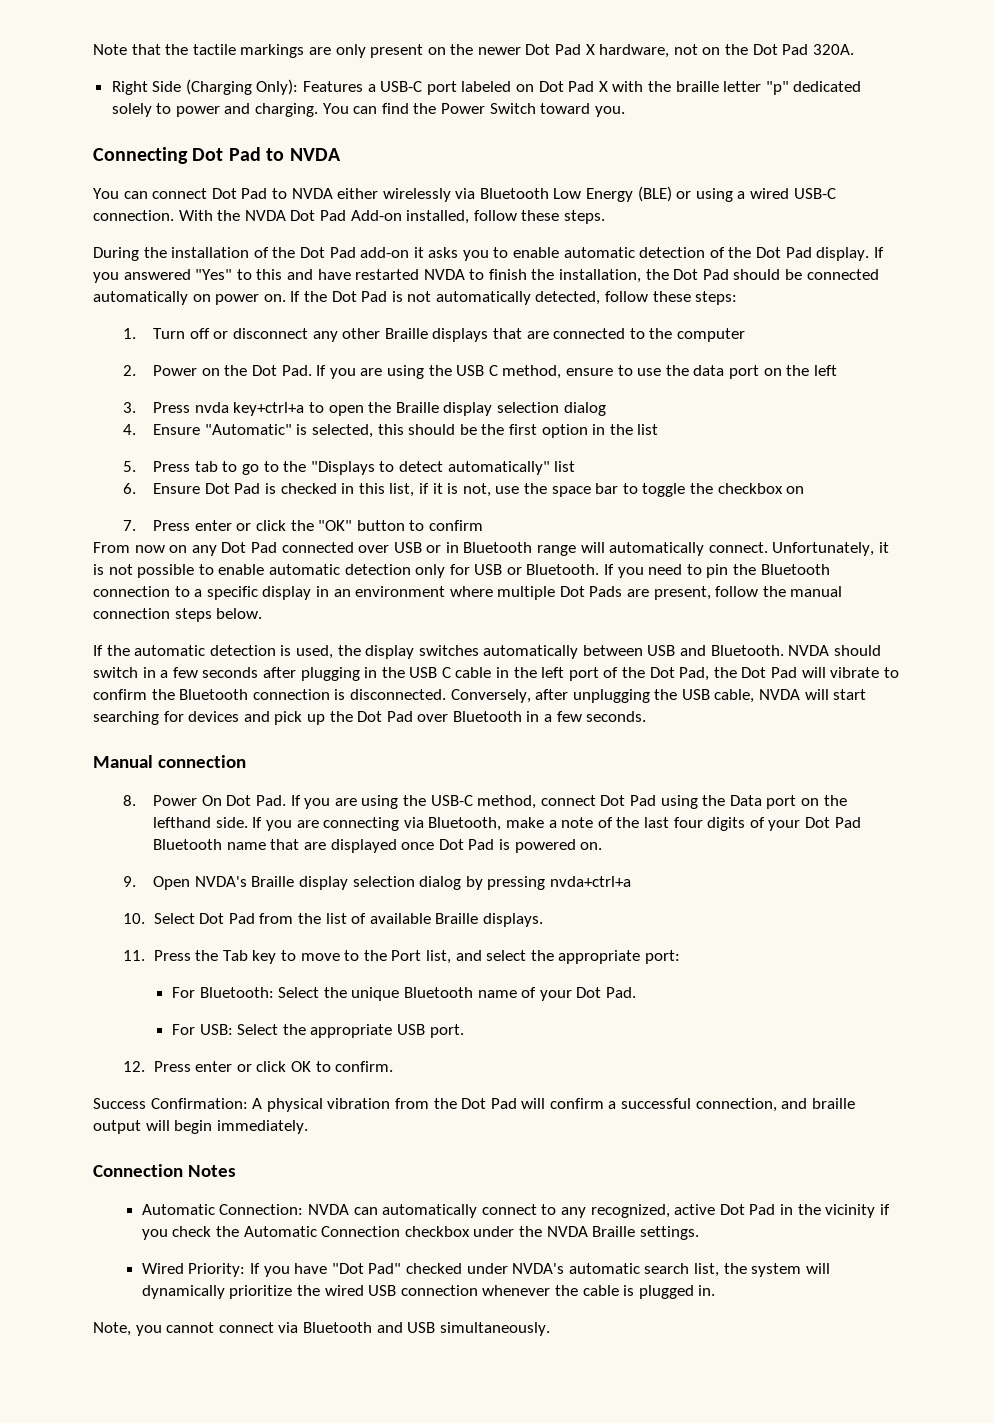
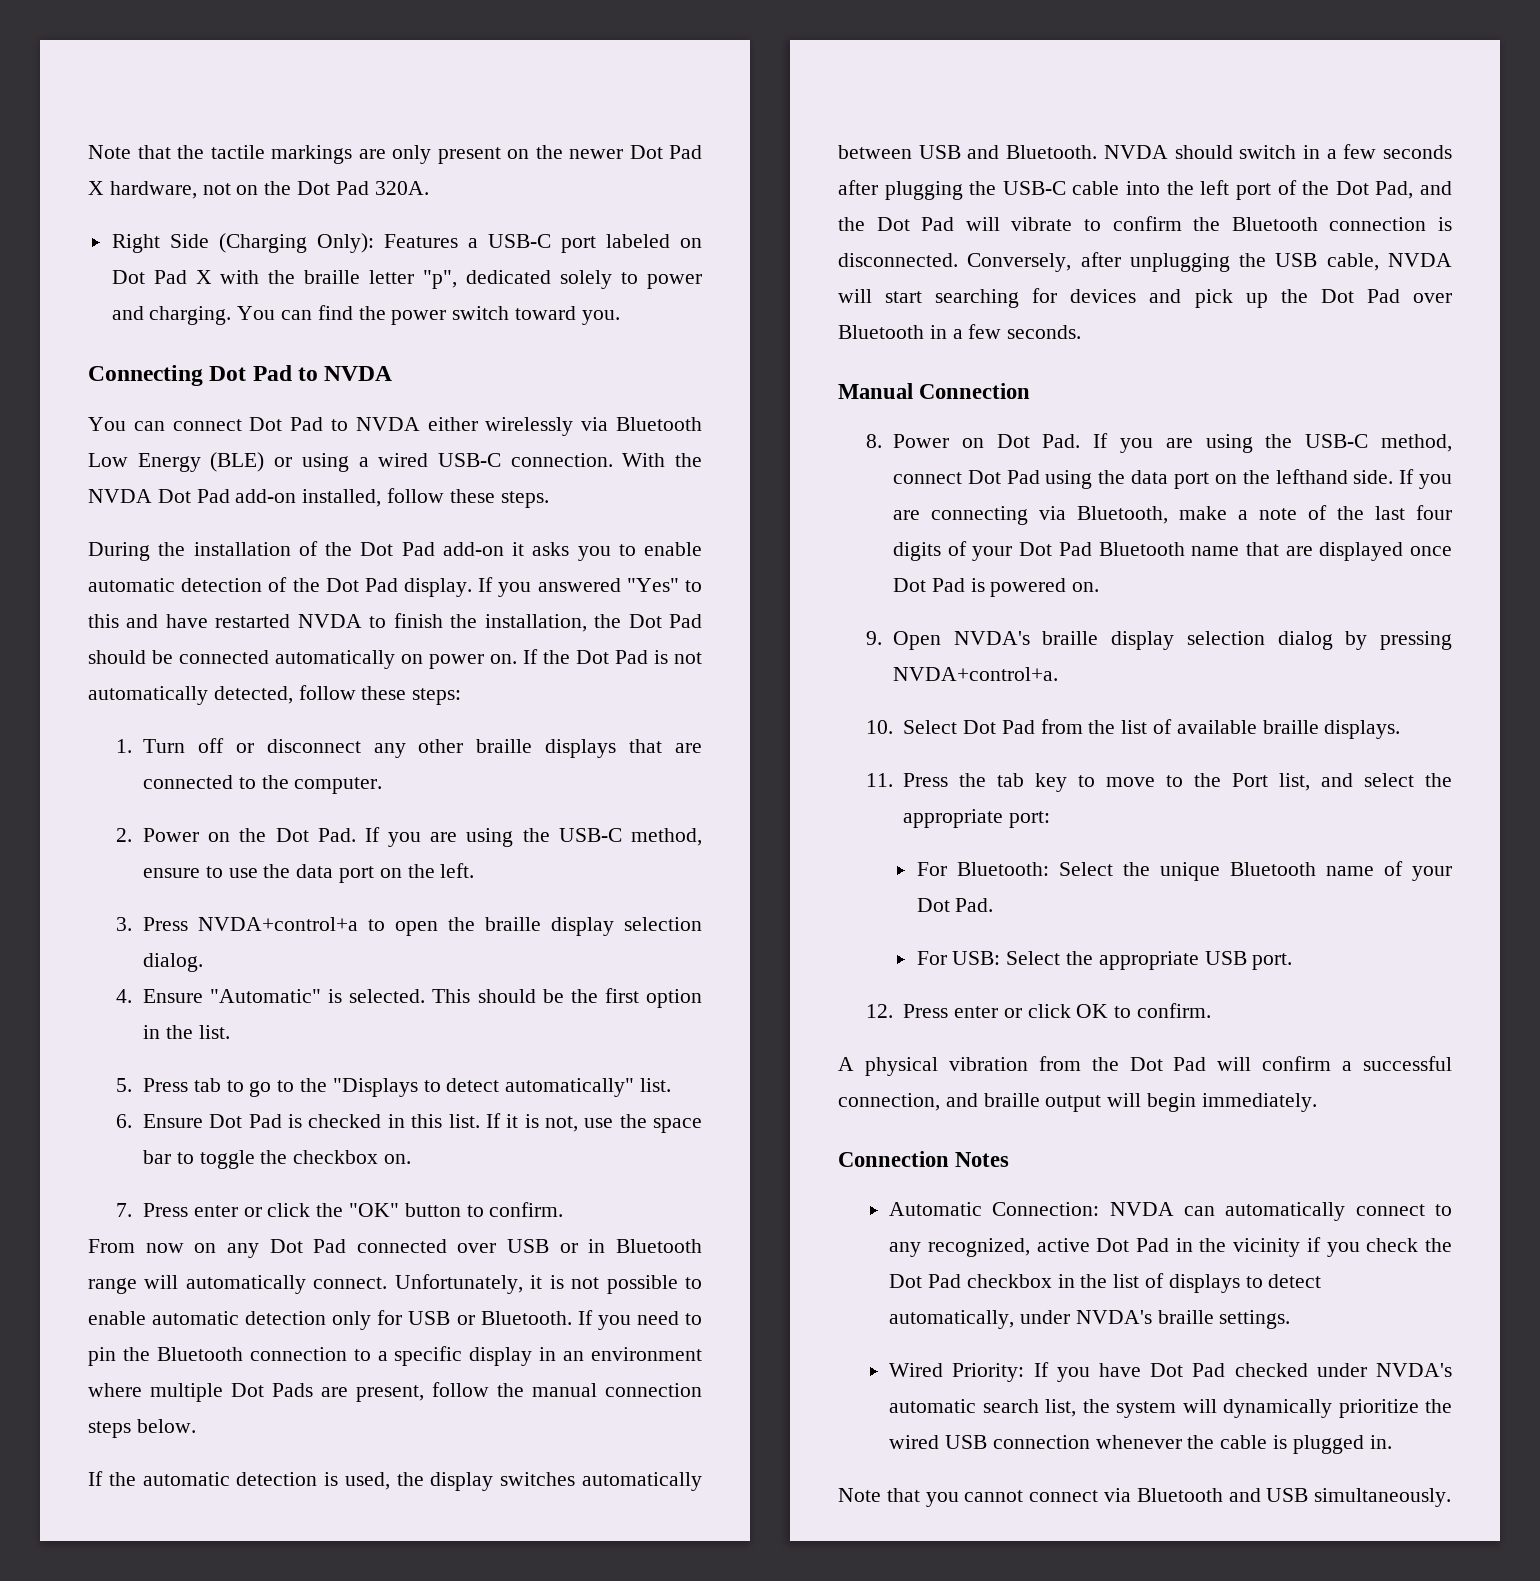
[765,81,789,95] "p" -> [423,270,458,289] "p",
[441,103,536,114] Power Switch -> [391,306,510,325] power switch
[350,210,402,221] Add-on -> [235,489,297,503] add-on
[384,328,428,339] Braille -> [476,739,533,753] braille
[676,328,745,342] computer -> [294,777,383,794] computer.
[456,365,498,376] USB C -> [558,828,622,842] USB-C
[813,365,837,376] left -> [440,863,475,878] left.
[194,402,305,416] nvda key+ctrl+a -> [197,917,358,931] NVDA+control+a
[395,402,606,416] Braille display selection dialog -> [484,917,703,936] [142,953,203,972] braille display selection dialog.
[312,424,404,438] selected, this -> [349,989,471,1003] selected. This
[637,424,659,435] list -> [198,1025,230,1039] list.
[554,461,576,472] list -> [640,1078,672,1092] list.
[389,483,430,497] list, if -> [448,1113,501,1128] list. If
[786,486,805,494] on -> [384,1154,412,1164] on.
[429,520,484,531] confirm -> [489,1202,564,1217] confirm.
[364,667,510,678] in the USB C cable in -> [969,181,1161,195] the USB-C cable into
(710, 674) none -> [1420,181,1453,195] and
[157,755,246,768] connection -> [919,383,1031,399] Connection
[201,795,222,806] On -> [961,438,984,448] on
[729,795,762,806] Data -> [1131,470,1169,484] data
[251,876,295,887] Braille -> [1042,631,1099,645] braille
[550,876,632,887] nvda+ctrl+a -> [892,667,1058,681] NVDA+control+a.
[435,913,479,924] Braille -> [1262,720,1319,734] braille
[222,950,248,961] Tab -> [997,773,1025,787] tab
[93,1098,248,1109] Success Confirmation: -> (1212, 1010) none
[243,1226,636,1237] Automatic Connection checkbox under the NVDA Braille -> [889,1273,1322,1293] [889,1310,1214,1329] Dot Pad checkbox in the list of displays to detect automatically, under NVDA's braille
[331,1263,402,1274] "Dot Pad" -> [1150,1363,1226,1377] Dot Pad
[93,1322,131,1336] Note, -> [838,1488,920,1502] Note that

